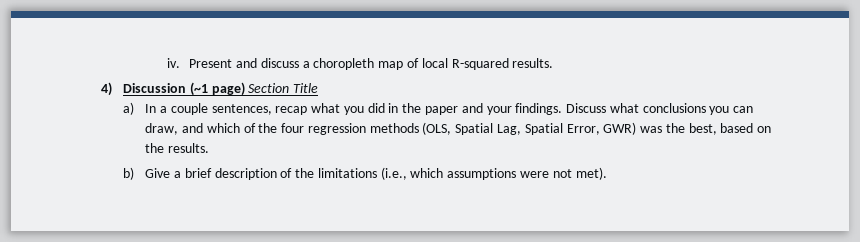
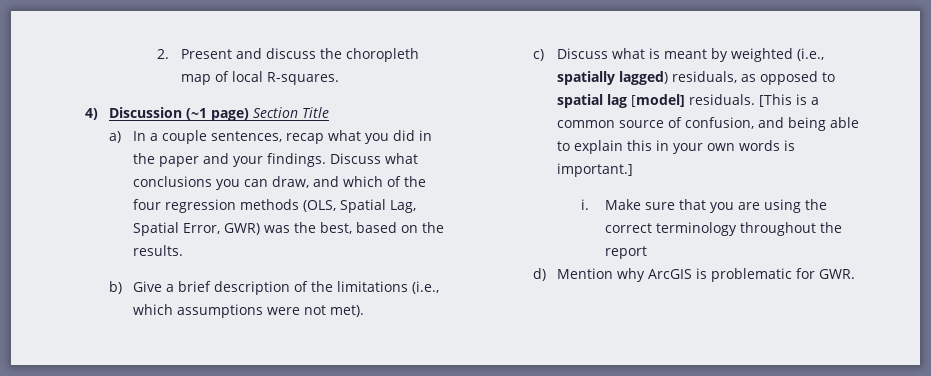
[167,58,181,68] iv. -> [156,49,169,59] 2.
[302,61,310,68] a -> [319,48,342,59] the
[451,58,554,70] R-squared results. -> [266,72,339,85] R-squares.
(607, 173) none -> [532,48,824,62] [556,71,835,85] [556,94,819,108] [556,117,859,131] [556,140,795,154] [556,163,633,177] [580,199,827,213] [604,222,842,236] [604,246,647,259] [532,268,855,282] // c) Discuss what is meant by weighted (i.e., spatially lagged) residuals, as opposed to spatial lag [model] residuals. [This is a common source of confusion, and being able to explain this in your own words is important.] // i. Make sure that you are using the correct terminology throughout the report // d) Mention why ArcGIS is problematic for GWR.

